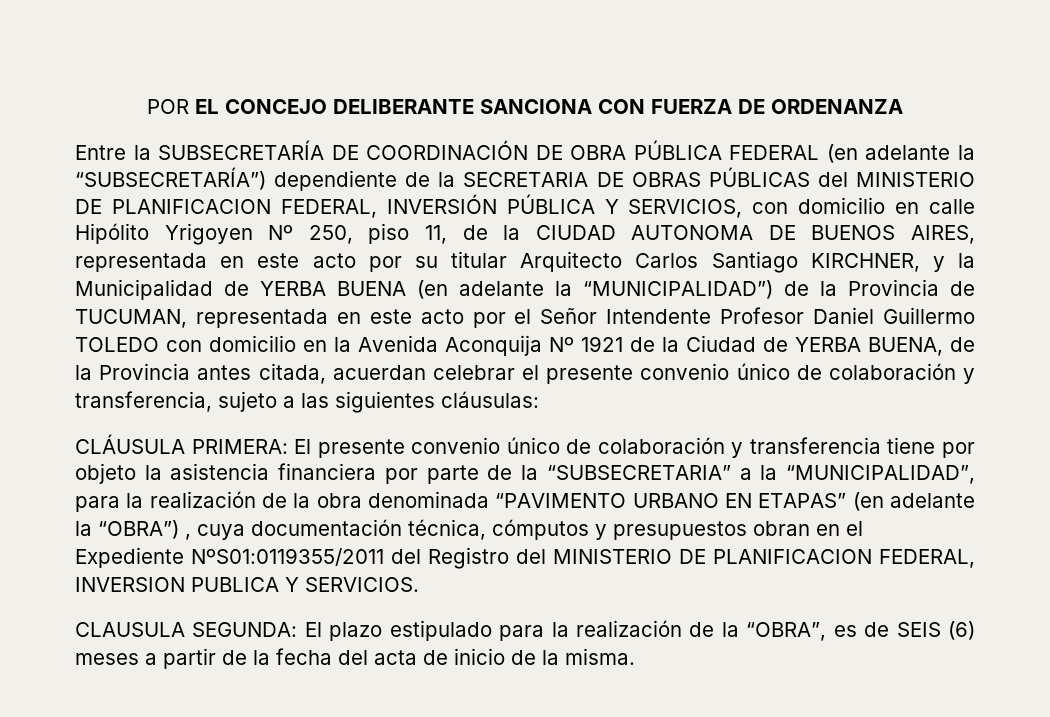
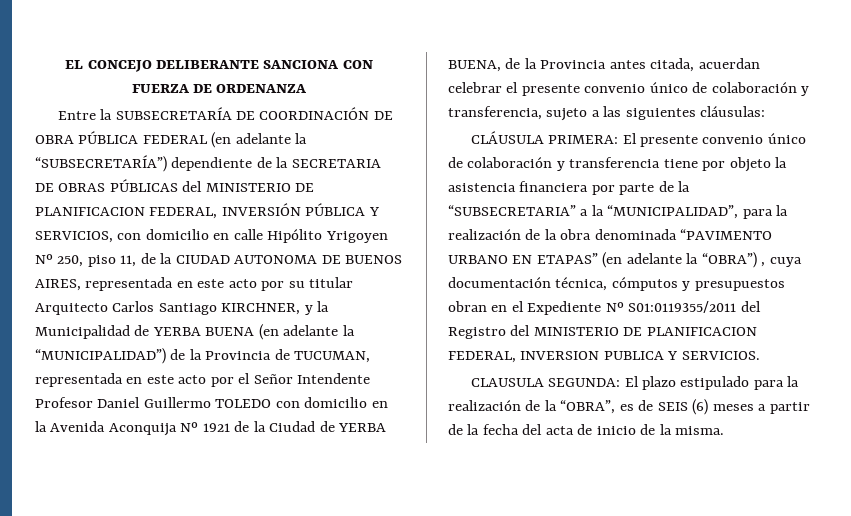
[147,99,189,114] POR -> (65, 64) none
[191,548,384,566] NºS01:0119355/2011 -> [605,301,737,313] Nº S01:0119355/2011

